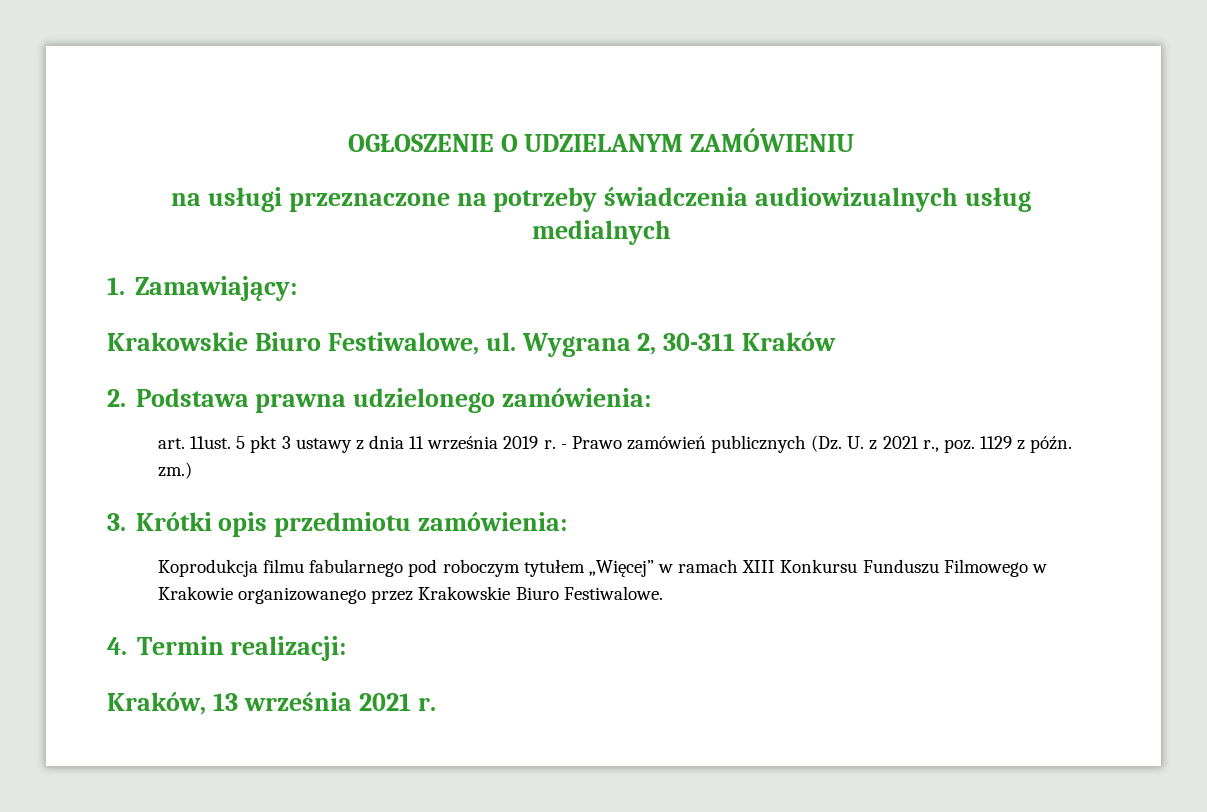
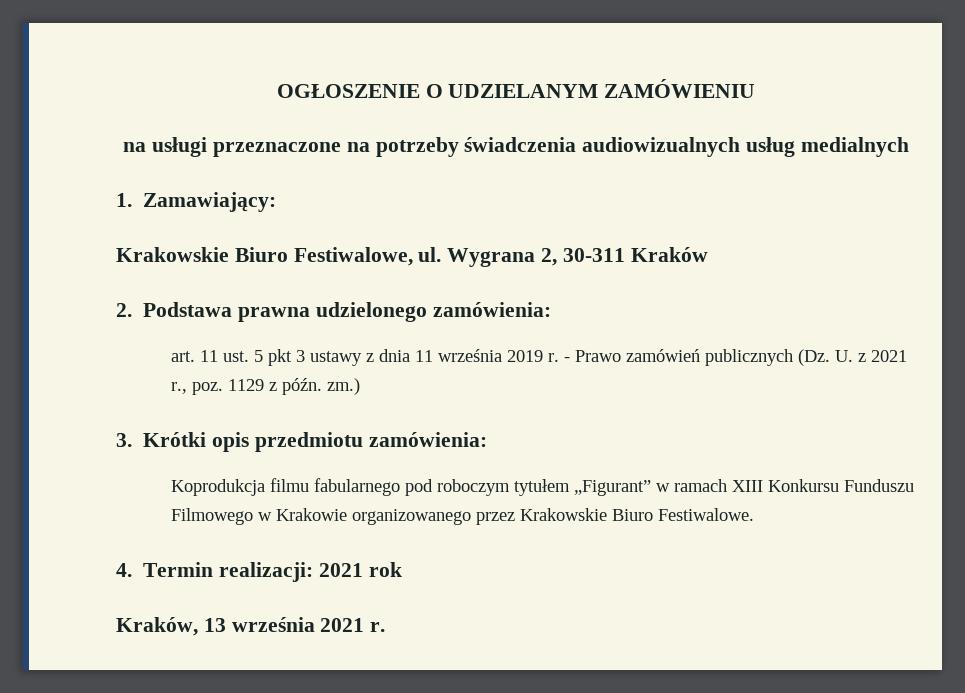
[190,436,232,449] 11ust. -> [199,350,249,362] 11 ust.
[588,560,654,577] „Więcej” -> [573,480,651,496] „Figurant”
(347, 648) none -> [318,562,402,577] 2021 rok

